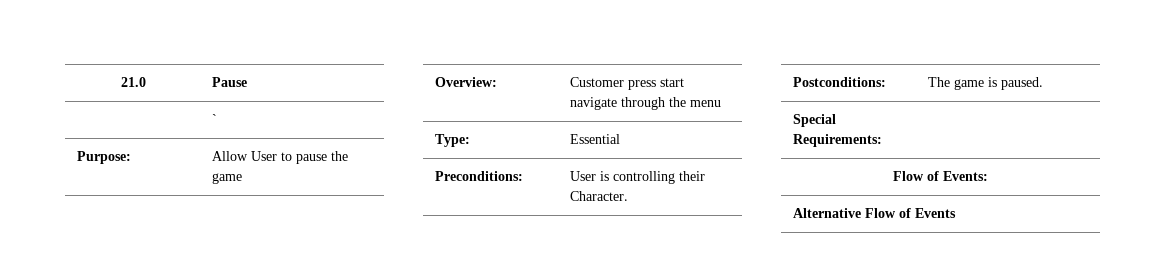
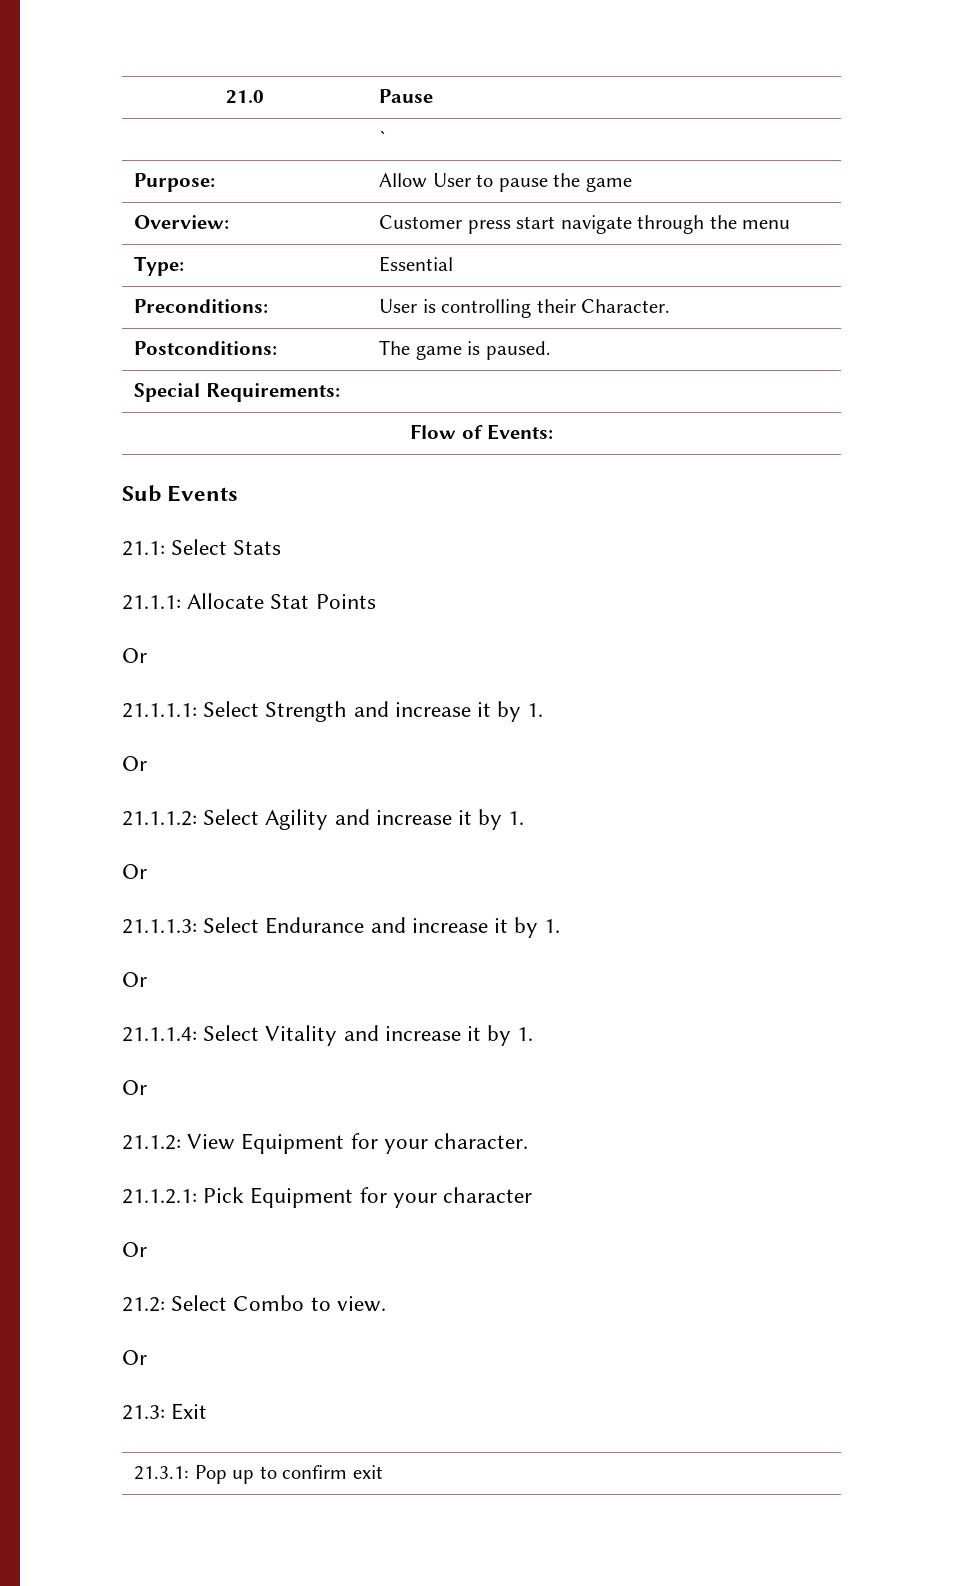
[792,208,956,218] // Alternative Flow of Events -> [122,485,239,502] [122,539,282,556] [122,593,376,610] [122,648,147,663] [122,701,544,722] [122,756,147,771] [122,809,525,830] [122,864,147,879] [122,917,561,938] [122,972,147,987] [122,1025,534,1046] [122,1080,147,1095] [122,1133,529,1154] [122,1187,533,1208] [122,1242,147,1257] [122,1295,386,1312] [122,1350,147,1365] [122,1403,208,1420] [134,1465,383,1484] // Sub Events // 21.1: Select Stats // 21.1.1: Allocate Stat Points // Or // 21.1.1.1: Select Strength and increase it by 1. // Or // 21.1.1.2: Select Agility and increase it by 1. // Or // 21.1.1.3: Select Endurance and increase it by 1. // Or // 21.1.1.4: Select Vitality and increase it by 1. // Or // 21.1.2: View Equipment for your character. // 21.1.2.1: Pick Equipment for your character // Or // 21.2: Select Combo to view. // Or // 21.3: Exit // 21.3.1: Pop up to confirm exit

